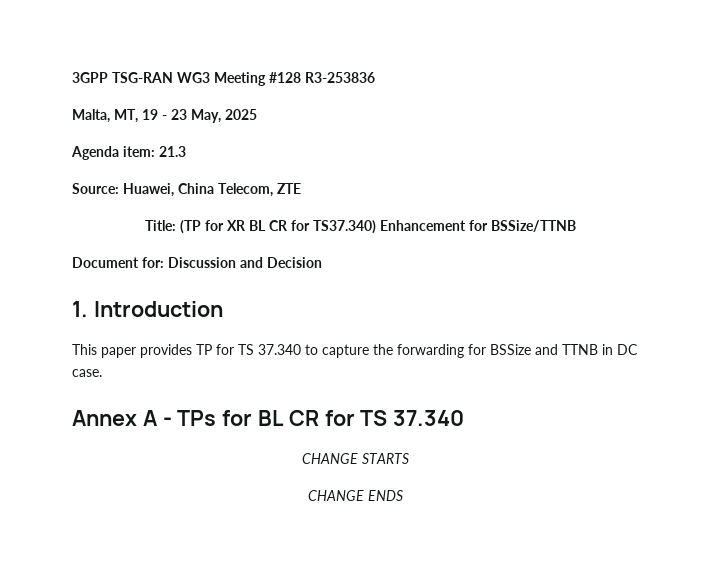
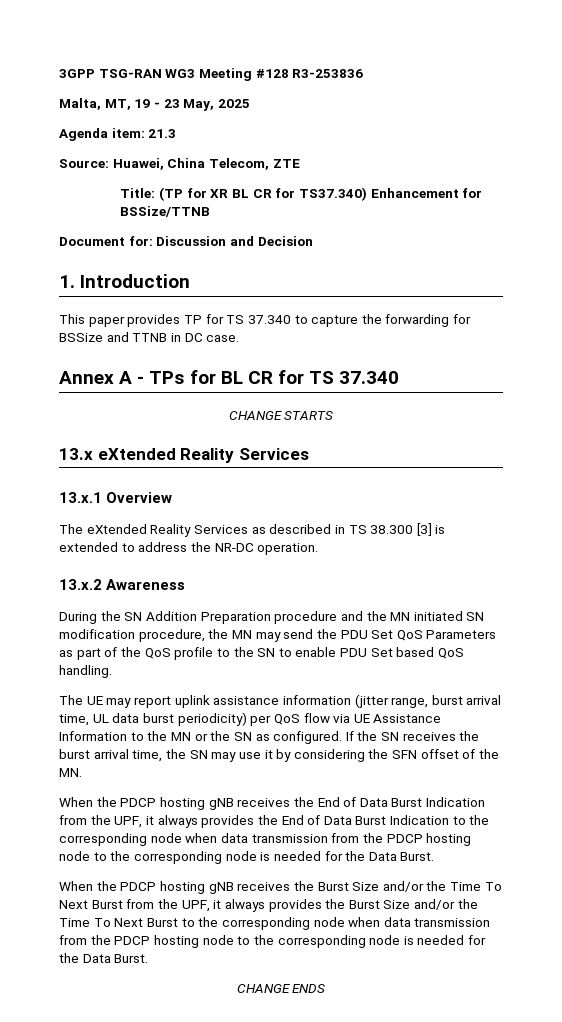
(409, 458) none -> [59,448,309,463] [59,492,173,503] [59,523,446,537] [59,542,319,555] [59,579,186,590] [59,611,485,624] [59,629,497,642] [59,647,465,660] [59,665,112,678] [59,694,502,708] [59,712,442,726] [59,731,480,744] [59,749,500,762] [59,768,82,777] [59,797,486,810] [59,815,490,828] [59,833,472,846] [59,851,435,864] [59,881,502,894] [59,899,478,912] [59,917,491,930] [59,935,487,948] [59,953,149,963] // 13.x eXtended Reality Services // 13.x.1 Overview // The eXtended Reality Services as described in TS 38.300 [3] is extended to address the NR-DC operation. // 13.x.2 Awareness // During the SN Addition Preparation procedure and the MN initiated SN modification procedure, the MN may send the PDU Set QoS Parameters as part of the QoS profile to the SN to enable PDU Set based QoS handling. // The UE may report uplink assistance information (jitter range, burst arrival time, UL data burst periodicity) per QoS flow via UE Assistance Information to the MN or the SN as configured. If the SN receives the burst arrival time, the SN may use it by considering the SFN offset of the MN. // When the PDCP hosting gNB receives the End of Data Burst Indication from the UPF, it always provides the End of Data Burst Indication to the corresponding node when data transmission from the PDCP hosting node to the corresponding node is needed for the Data Burst. // When the PDCP hosting gNB receives the Burst Size and/or the Time To Next Burst from the UPF, it always provides the Burst Size and/or the Time To Next Burst to the corresponding node when data transmission from the PDCP hosting node to the corresponding node is needed for the Data Burst.

